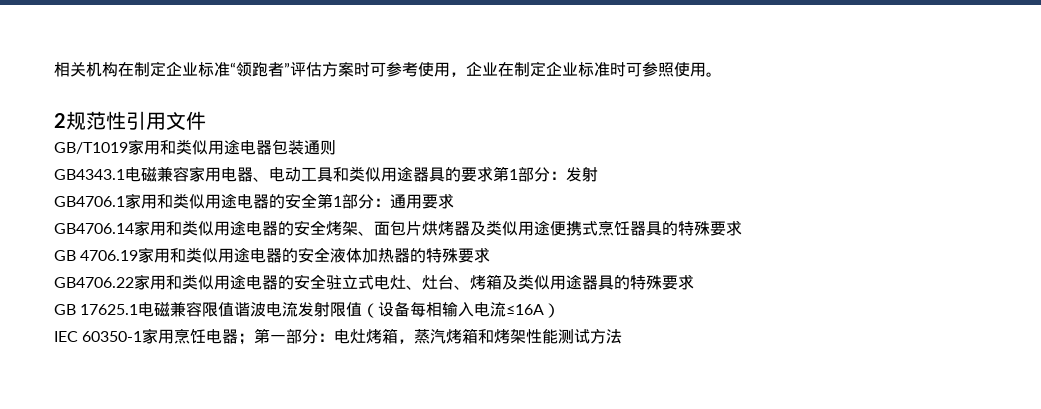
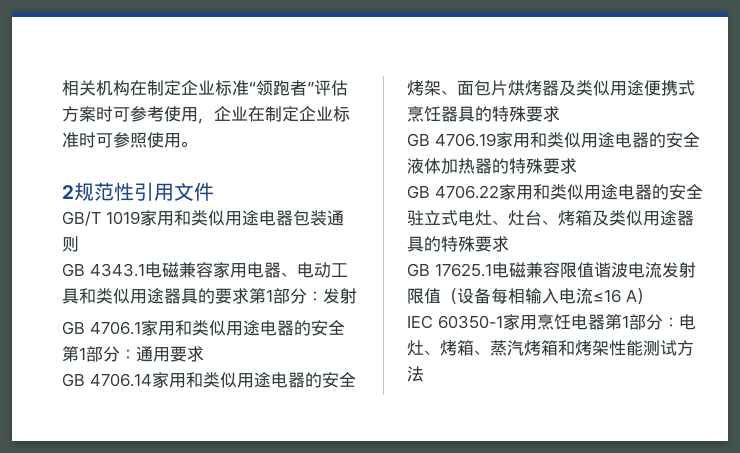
[54,142,128,154] GB/T1019 -> [62,211,140,226] GB/T 1019
[54,169,125,180] GB4343.1 -> [62,263,145,277] GB 4343.1
[54,196,125,207] GB4706.1 -> [62,321,141,335] GB 4706.1
[54,223,134,234] GB4706.14 -> [62,373,152,387] GB 4706.14
[54,277,134,288] GB4706.22 -> [407,185,499,199] GB 4706.22
[506,304,545,315] ≤16A -> [593,289,637,303] ≤16 A
[238,328,287,345] ；第一 -> [604,314,629,330] 第1
[366,328,415,344] 烤箱， -> [424,340,490,356] 、烤箱、

